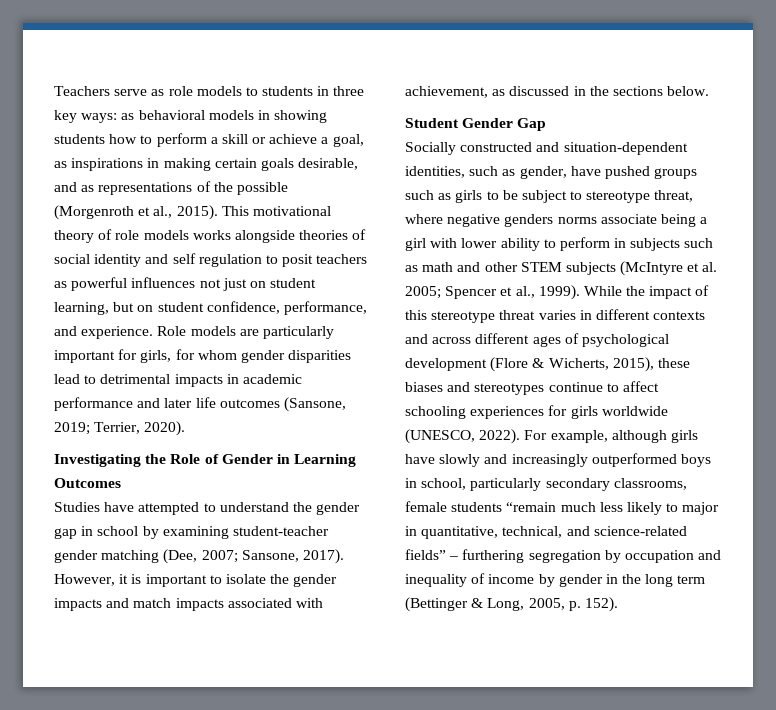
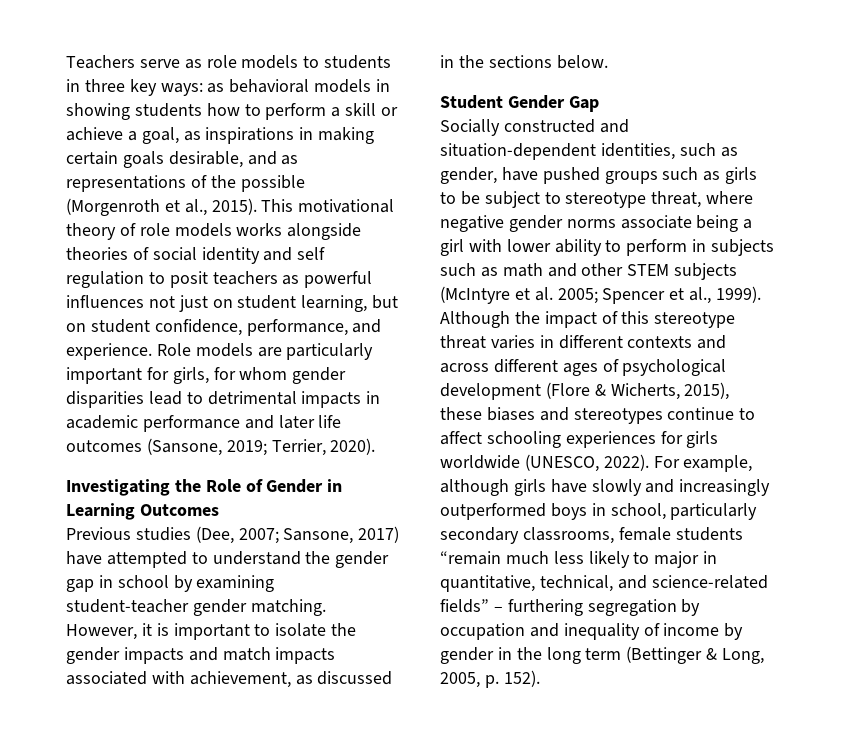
[54,502,100,512] Studies -> [66,526,400,544] Previous studies (Dee, 2007; Sansone, 2017)
[101,549,344,564] matching (Dee, 2007; Sansone, 2017). -> [250,599,326,616] matching.
[504,214,554,227] genders -> [508,215,563,232] gender
[583,286,622,296] While -> [440,311,510,328] Although

